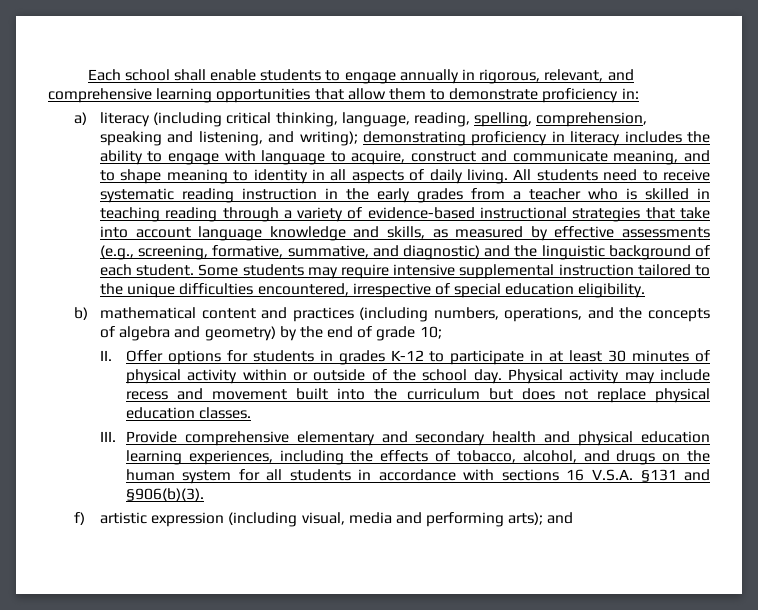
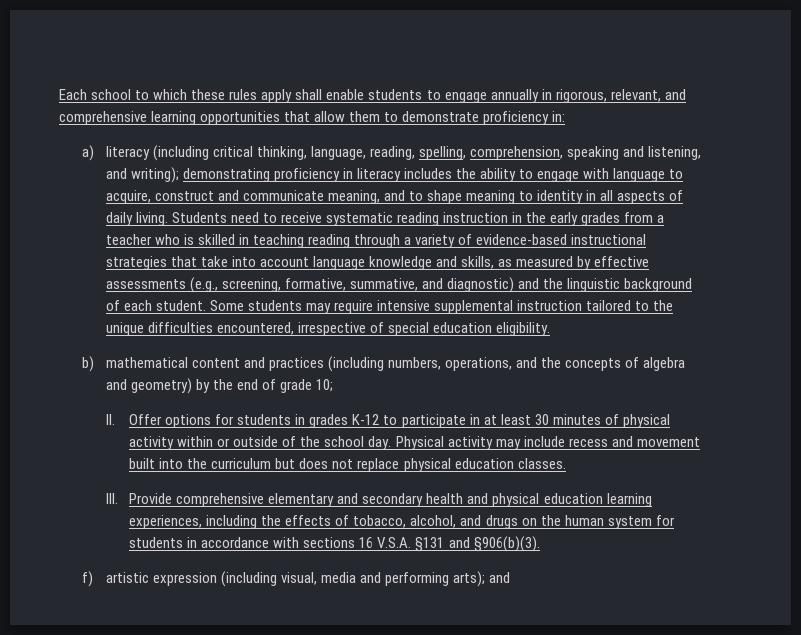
(170, 75) none -> [135,89,293,103] to which these rules apply
[513,169,598,181] All students -> [171,212,227,223] Students
[266,469,283,481] all -> (675, 520) none

